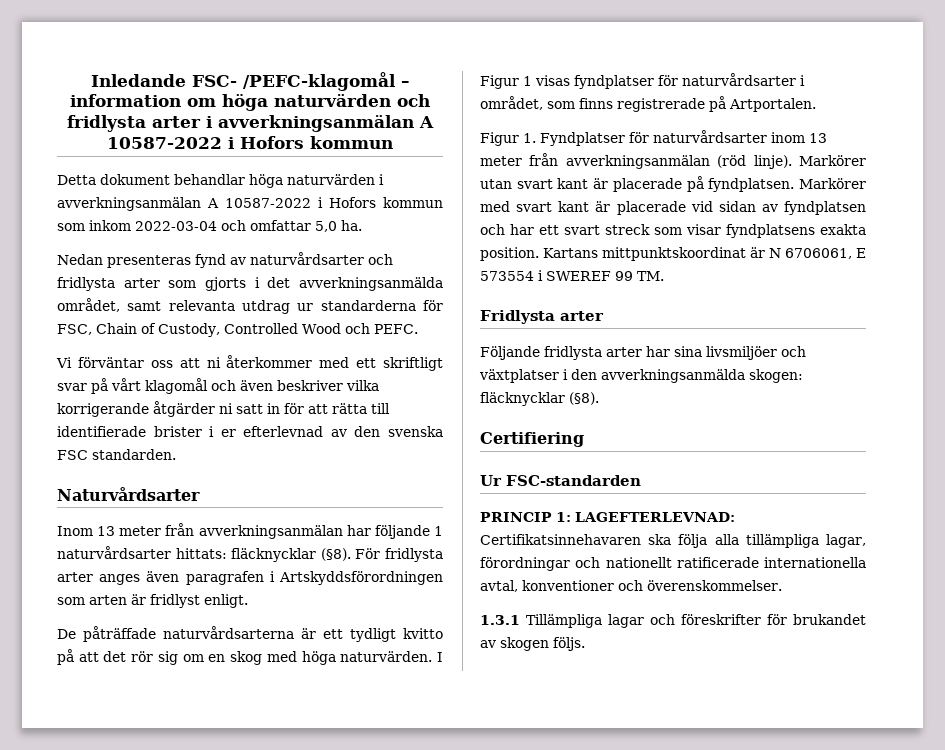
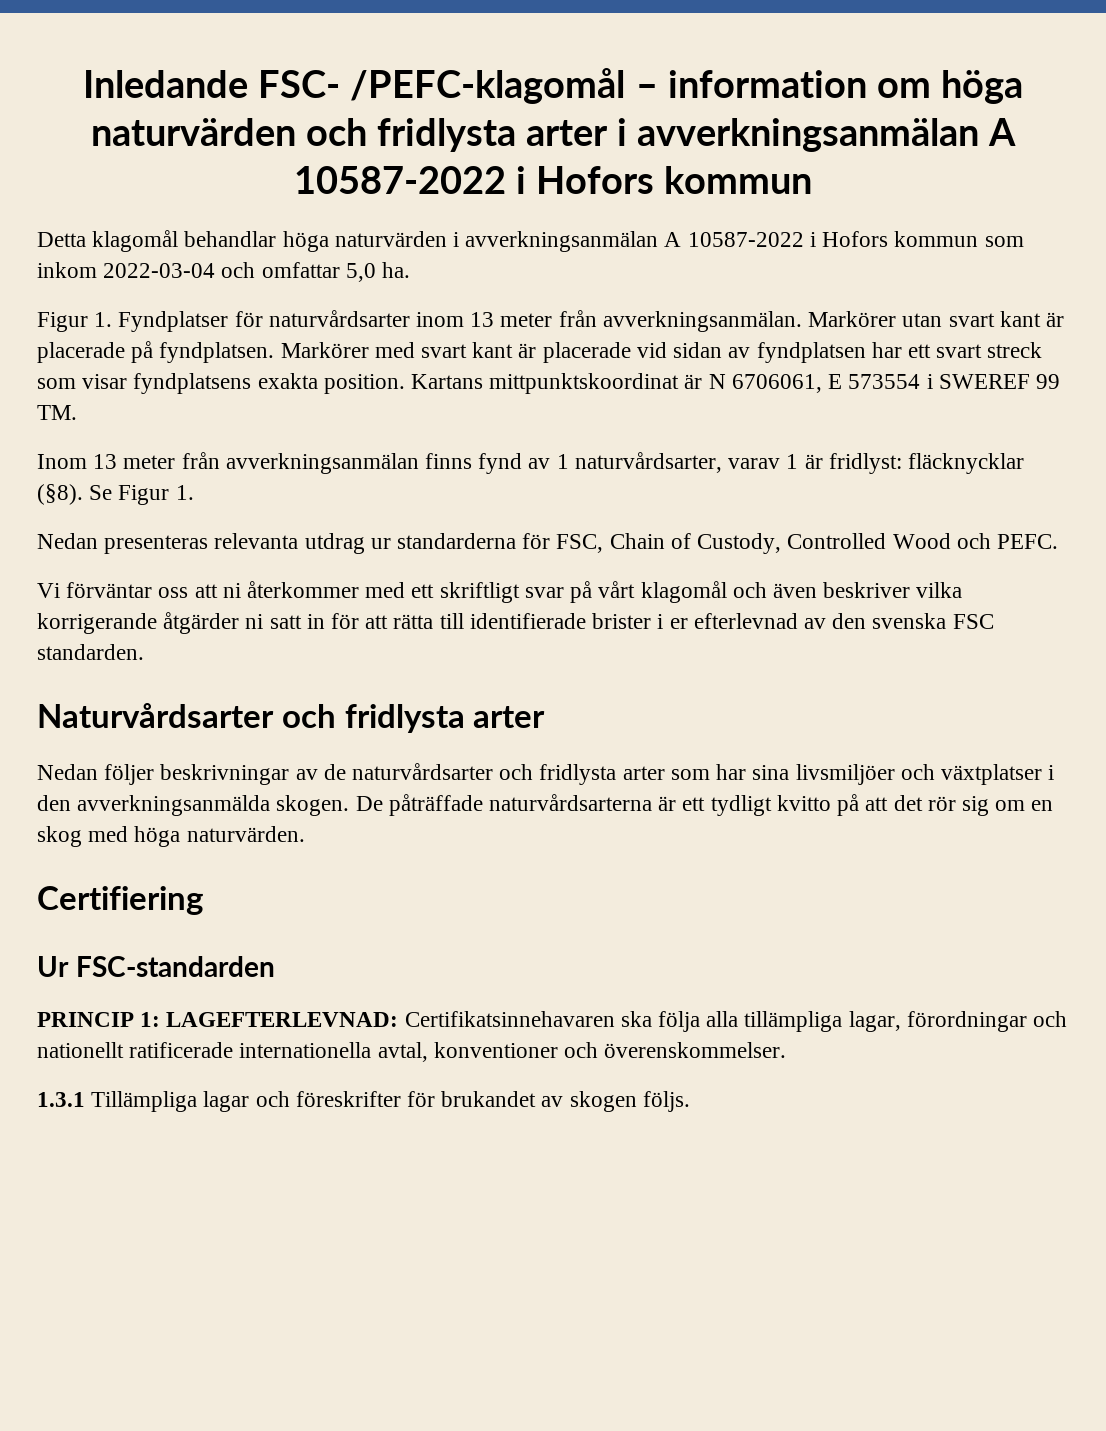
[100,174,170,185] dokument -> [92,230,179,252] klagomål
[57,252,393,268] [57,277,443,291] [57,298,162,312] Nedan presenteras fynd av naturvårdsarter och fridlysta arter som gjorts i det avverkningsanmälda området, samt -> [37,310,1064,332] [37,341,1043,363] [37,373,1060,394] [37,405,77,420] [37,452,1024,474] [37,484,194,505] [37,533,209,554] Figur 1. Fyndplatser för naturvårdsarter inom 13 meter från avverkningsanmälan. Markörer utan svart kant är placerade på fyndplatsen. Markörer med svart kant är placerade vid sidan av fyndplatsen har ett svart streck som visar fyndplatsens exakta position. Kartans mittpunktskoordinat är N 6706061, E 573554 i SWEREF 99 TM. // Inom 13 meter från avverkningsanmälan finns fynd av 1 naturvårdsarter, varav 1 är fridlyst: fläcknycklar (§8). Se Figur 1. // Nedan presenteras
[57,523,444,539] [57,546,444,562] [57,571,443,585] [57,594,248,608] // Inom 13 meter från avverkningsanmälan har följande 1 naturvårdsarter hittats: fläcknycklar (§8). För fridlysta arter anges även paragrafen i Artskyddsförordningen som arten är fridlyst enligt. // -> [281,704,546,733] [37,763,1055,785] [37,795,350,816] och fridlysta arter // Nedan följer beskrivningar av de naturvårdsarter och fridlysta arter som har sina livsmiljöer och växtplatser i den avverkningsanmälda skogen.
[437,652,443,662] [480,73,805,89] [480,96,816,112] [480,130,827,146] [480,153,866,169] [480,176,866,192] [480,201,866,215] [480,224,866,238] [480,247,866,261] [480,270,664,281] [480,310,604,324] [480,346,806,360] [479,369,803,383] [480,392,599,406] I Figur 1 visas fyndplatser för naturvårdsarter i området, som finns registrerade på Artportalen. // Figur 1. Fyndplatser för naturvårdsarter inom 13 meter från avverkningsanmälan (röd linje). Markörer utan svart kant är placerade på fyndplatsen. Markörer med svart kant är placerade vid sidan av fyndplatsen och har ett svart streck som visar fyndplatsens exakta position. Kartans mittpunktskoordinat är N 6706061, E 573554 i SWEREF 99 TM. // Fridlysta arter // Följande fridlysta arter har sina livsmiljöer och växtplatser i den avverkningsanmälda skogen: fläcknycklar (§8). -> (305, 834) none

